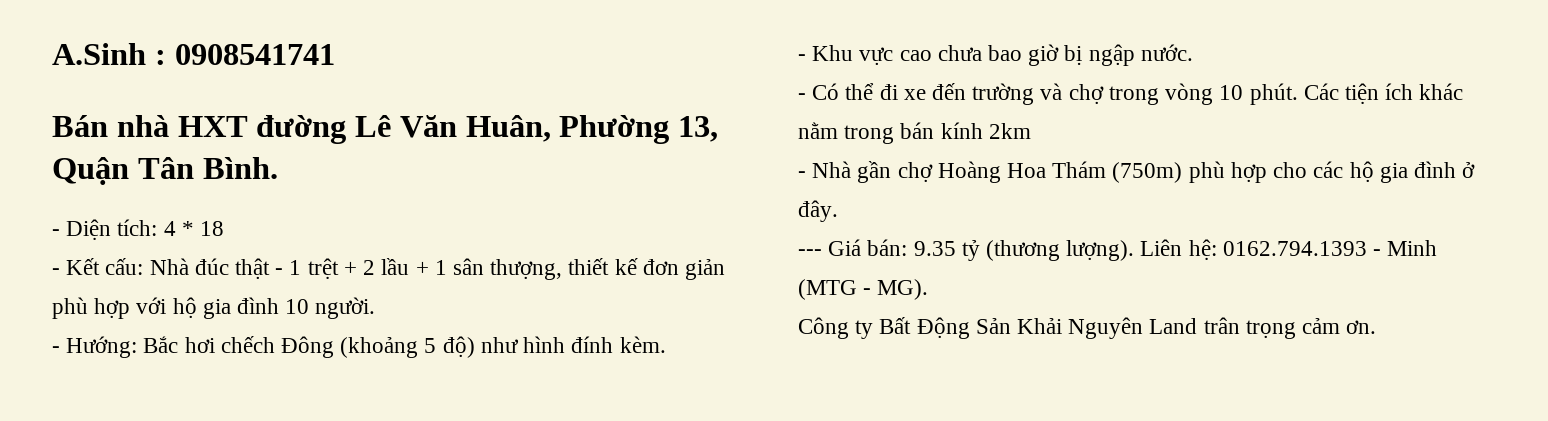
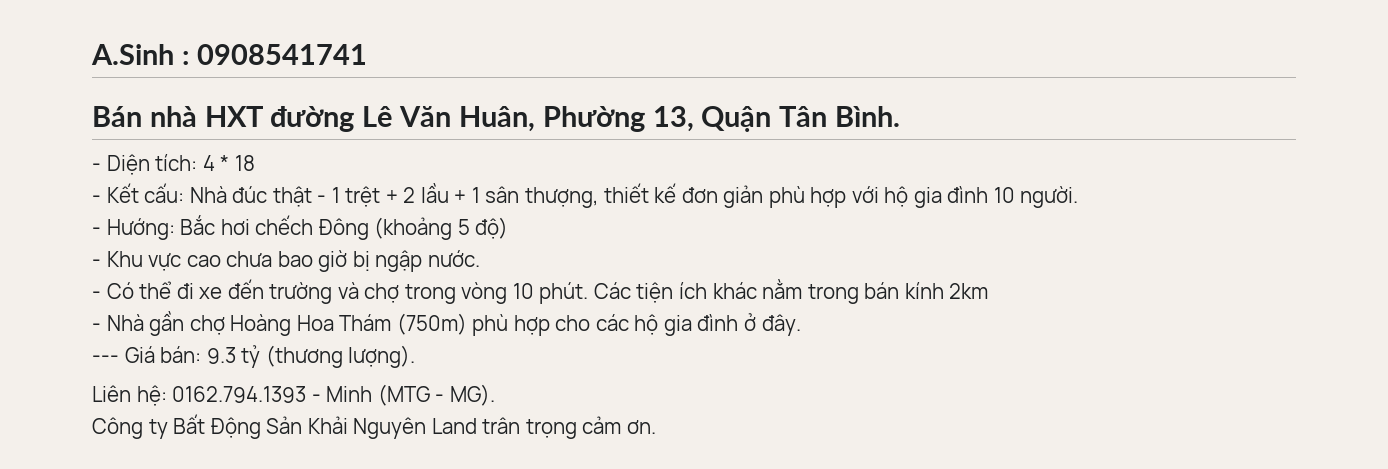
[480,336,666,353] như hình đính kèm. -> (509, 228) none
[913,241,956,256] 9.35 -> [206,347,236,364] 9.3
(1135, 250) none -> (416, 356) //

